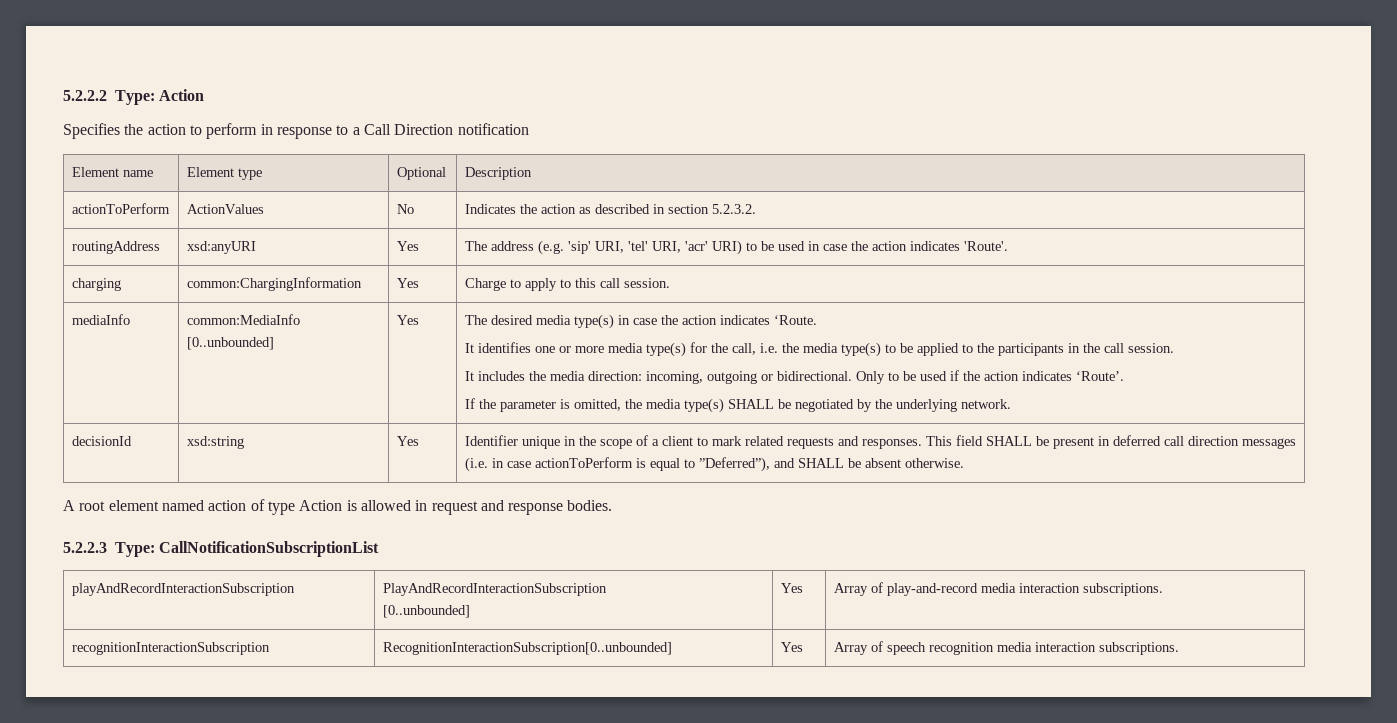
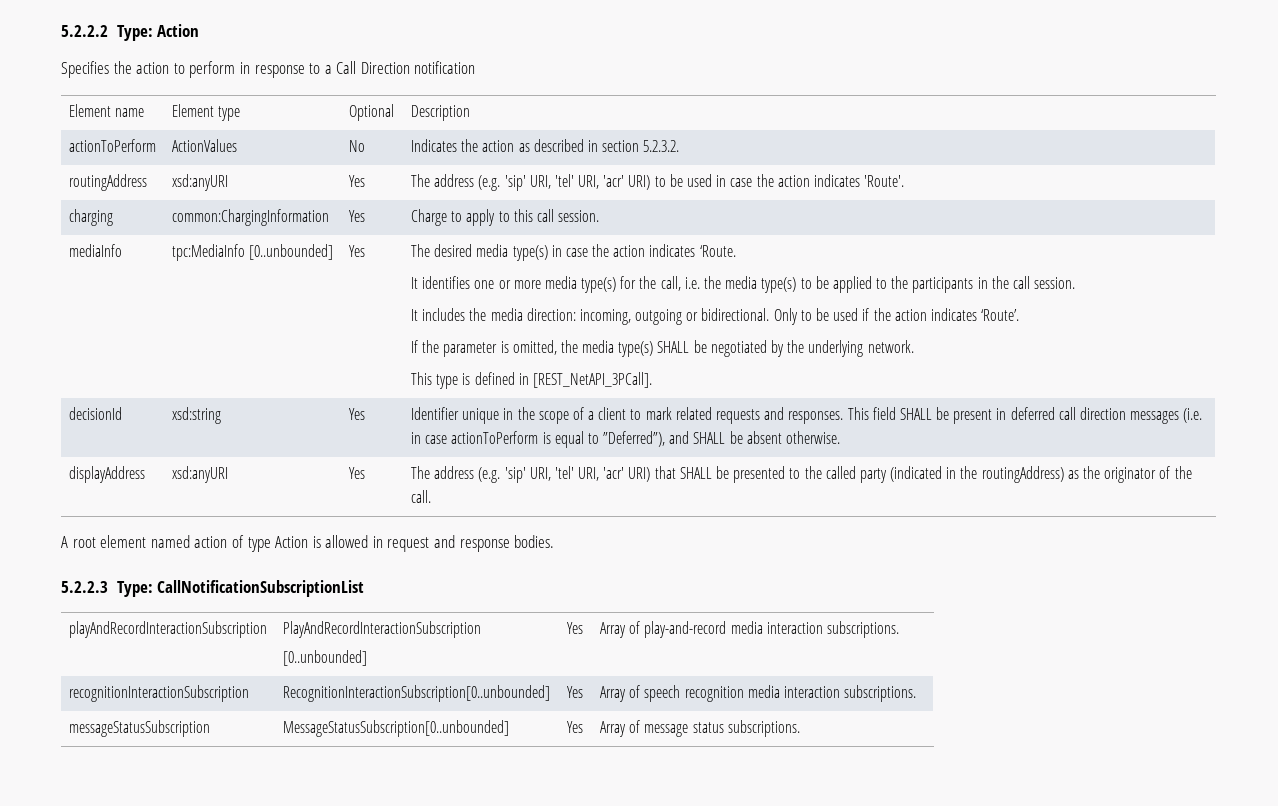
[186,314,300,325] common:MediaInfo -> [171,244,245,261] tpc:MediaInfo
(1011, 404) none -> [410,372,652,389] // This type is defined in [REST_NetAPI_3PCall].
(964, 463) none -> [68,466,145,483] [171,466,228,483] [348,467,365,479] [410,466,1192,483] [410,490,431,503] // displayAddress | xsd:anyURI | Yes | The address (e.g. 'sip' URI, 'tel' URI, 'acr' URI) that SHALL be presented to the called party (indicated in the routingAddress) as the originator of the call.
(1179, 648) none -> [68,720,210,737] [282,720,509,737] [566,721,583,733] [599,720,800,737] // messageStatusSubscription | MessageStatusSubscription[0..unbounded] | Yes | Array of message status subscriptions.

